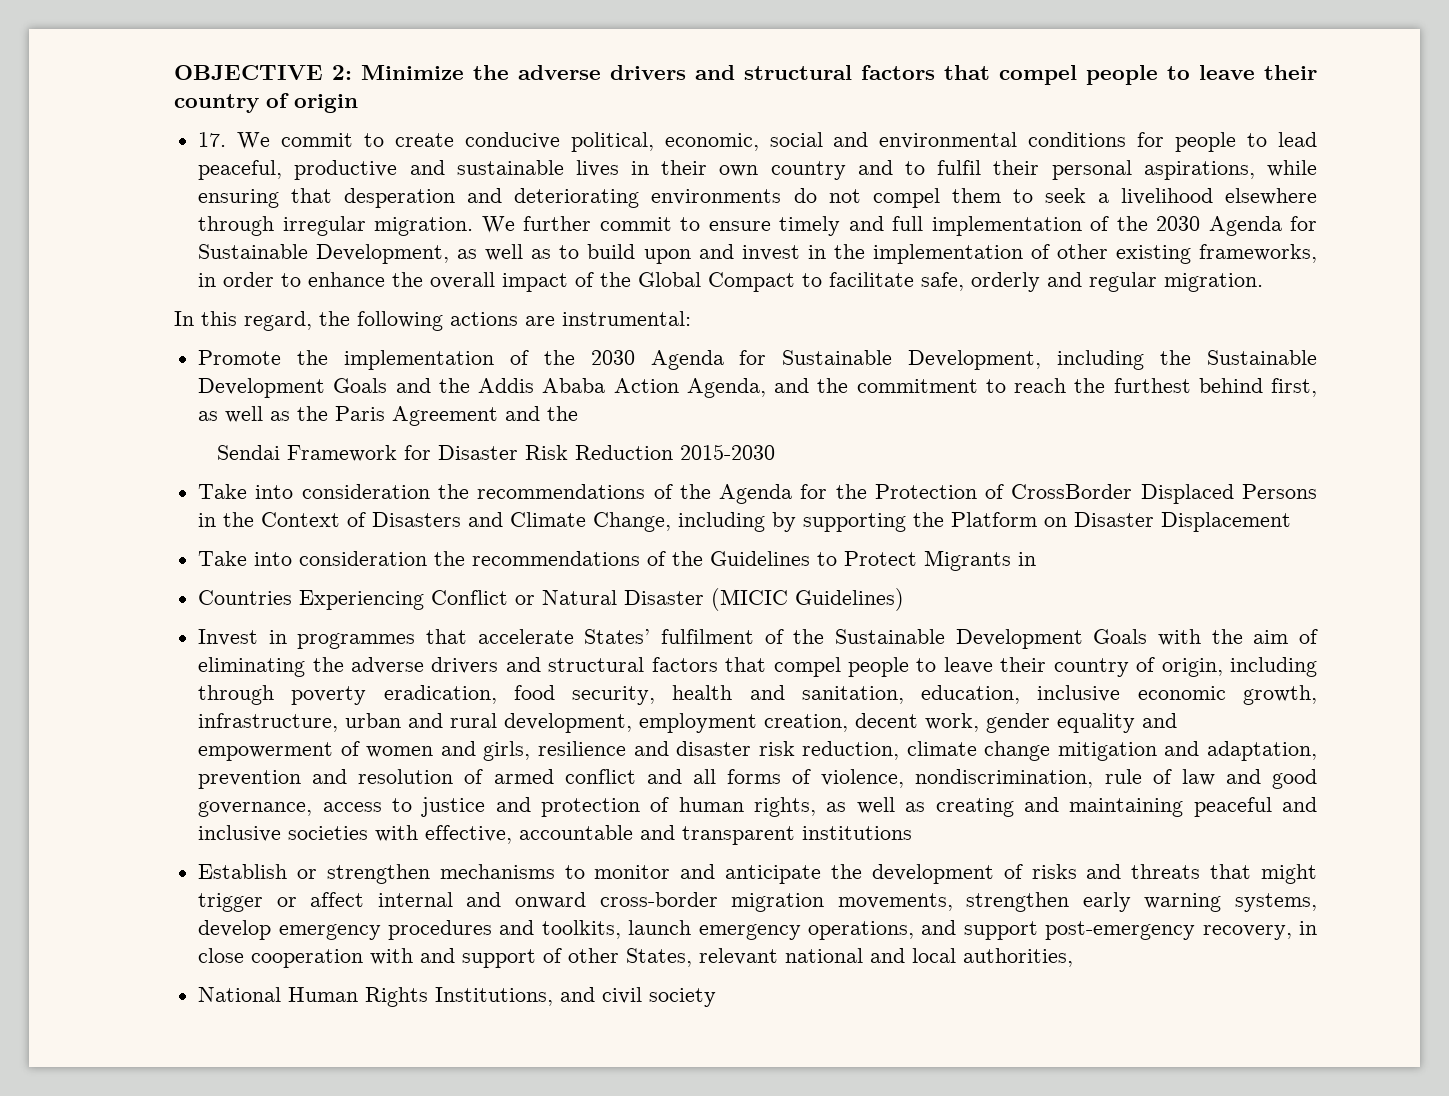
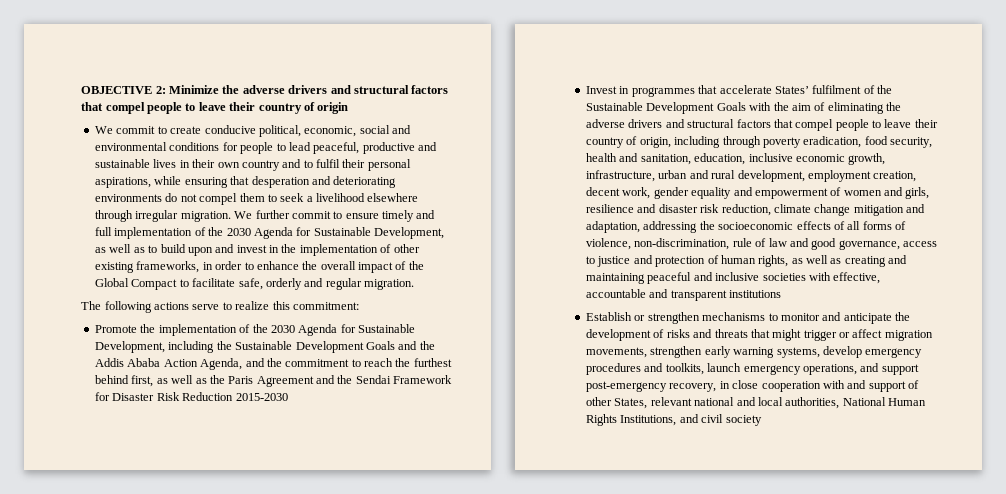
[198,132,227,147] 17. -> (349, 108) none
[174,311,692,331] In this regard, the following actions are instrumental: -> [81,301,359,313] The following actions serve to realize this commitment:
(579, 413) // -> (353, 379) none
[198,484,1318,504] [198,512,1292,532] [198,550,1037,571] [198,588,905,611] // Take into consideration the recommendations of the Agenda for the Protection of CrossBorder Displaced Persons in the Context of Disasters and Climate Change, including by supporting the Platform on Disaster Displacement // Take into consideration the recommendations of the Guidelines to Protect Migrants in // Countries Experiencing Conflict or Natural Disaster (MICIC Guidelines) -> (288, 397) none
[198,769,682,789] prevention and resolution of armed conflict and -> [643,221,845,233] addressing the socioeconomic effects of
[915,769,1094,788] nondiscrimination, -> [634,238,730,250] non-discrimination,
[377,892,718,909] internal and onward cross-border -> (883, 333) none
(1074, 957) // -> (840, 403) none

